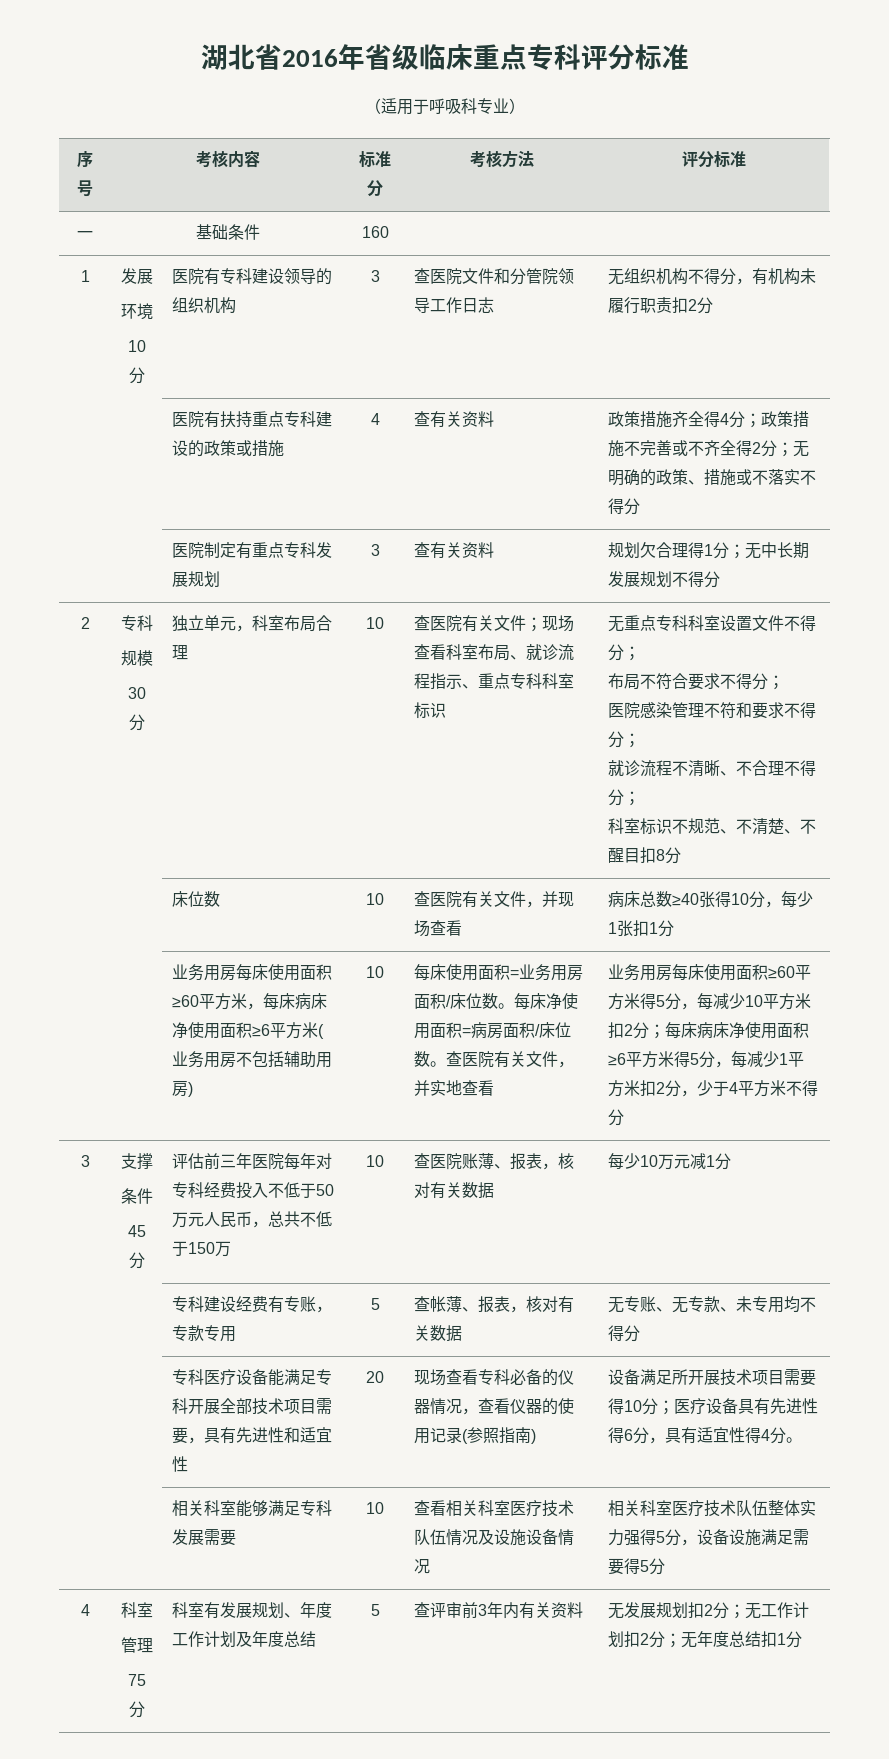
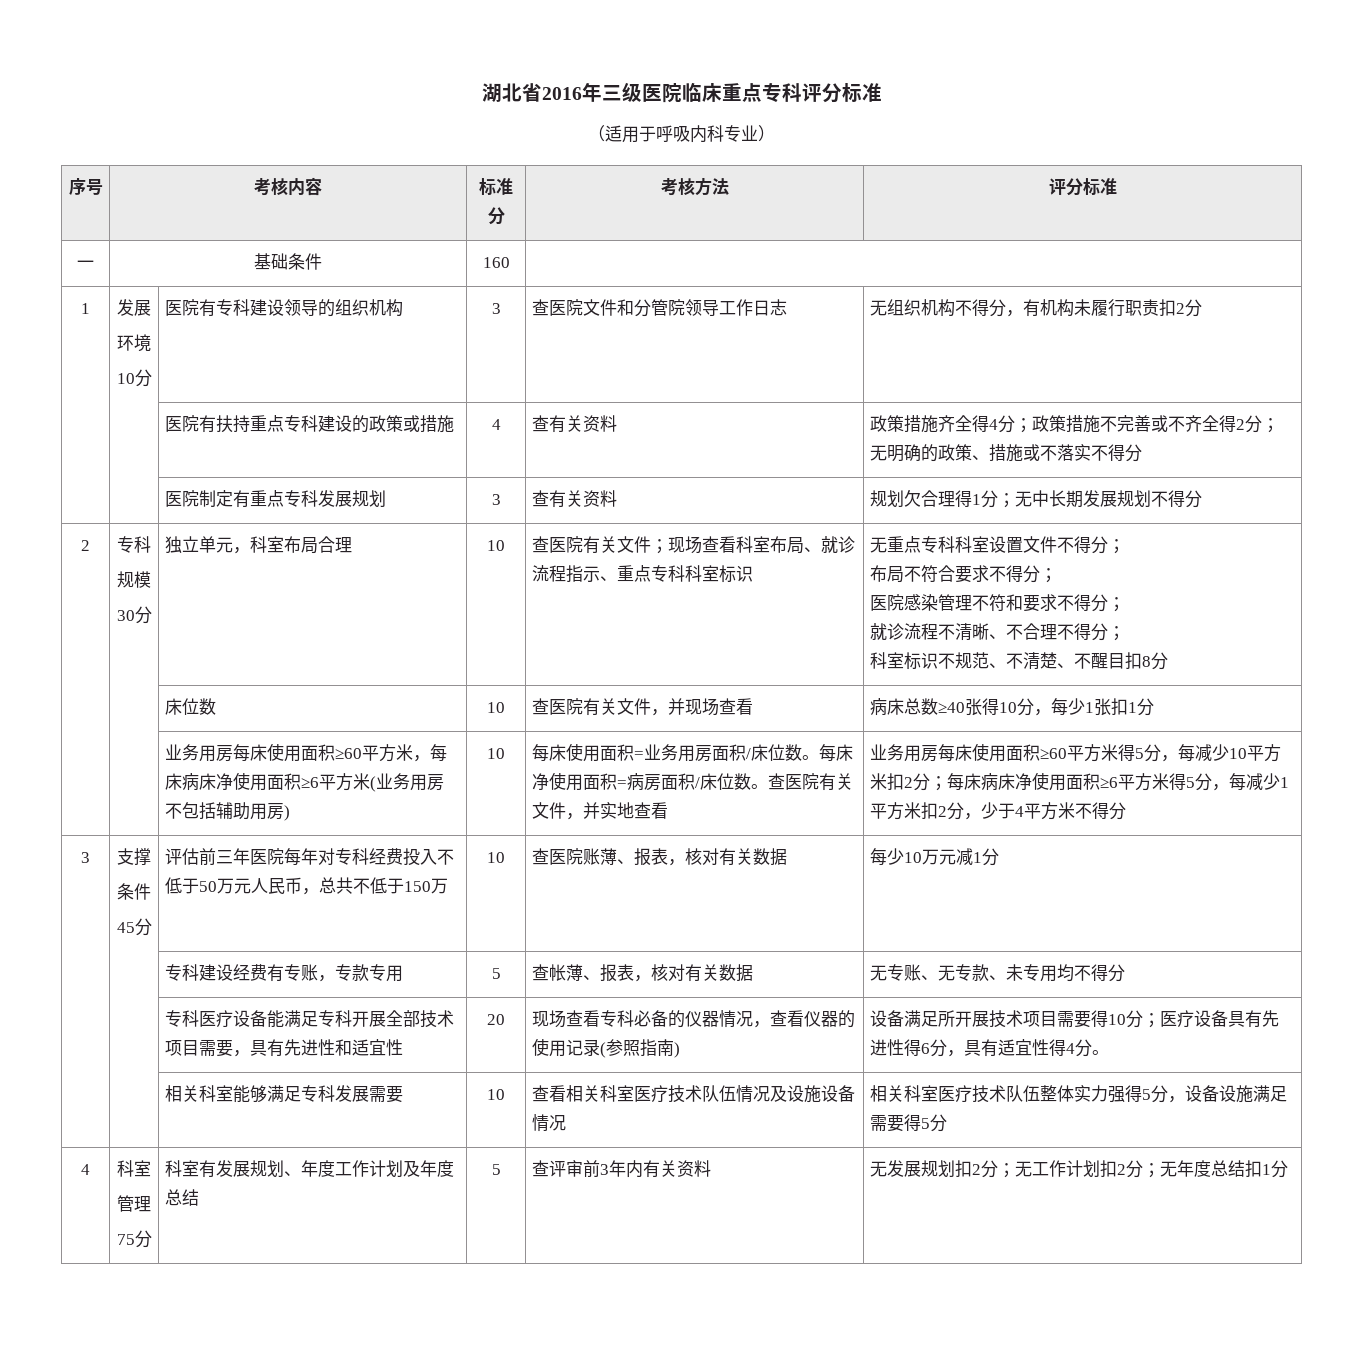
[364,44,419,70] 省级 -> [601,82,682,103] 三级医院
(461, 106) none -> [690,125,707,143] 内

